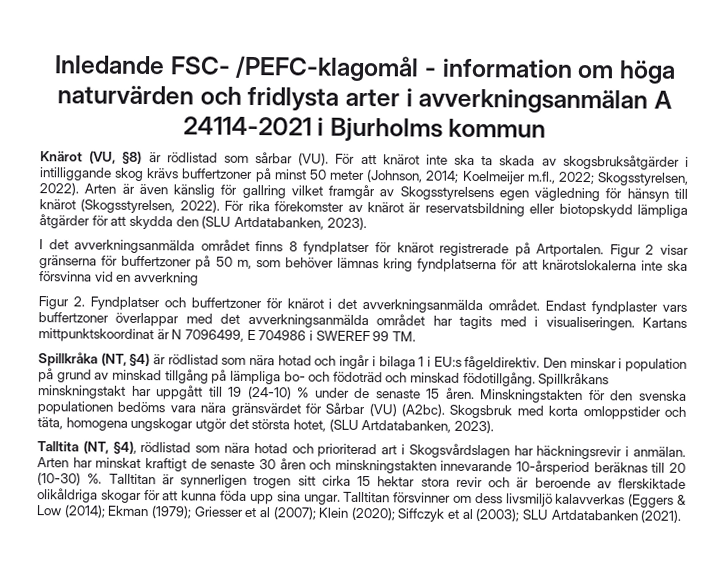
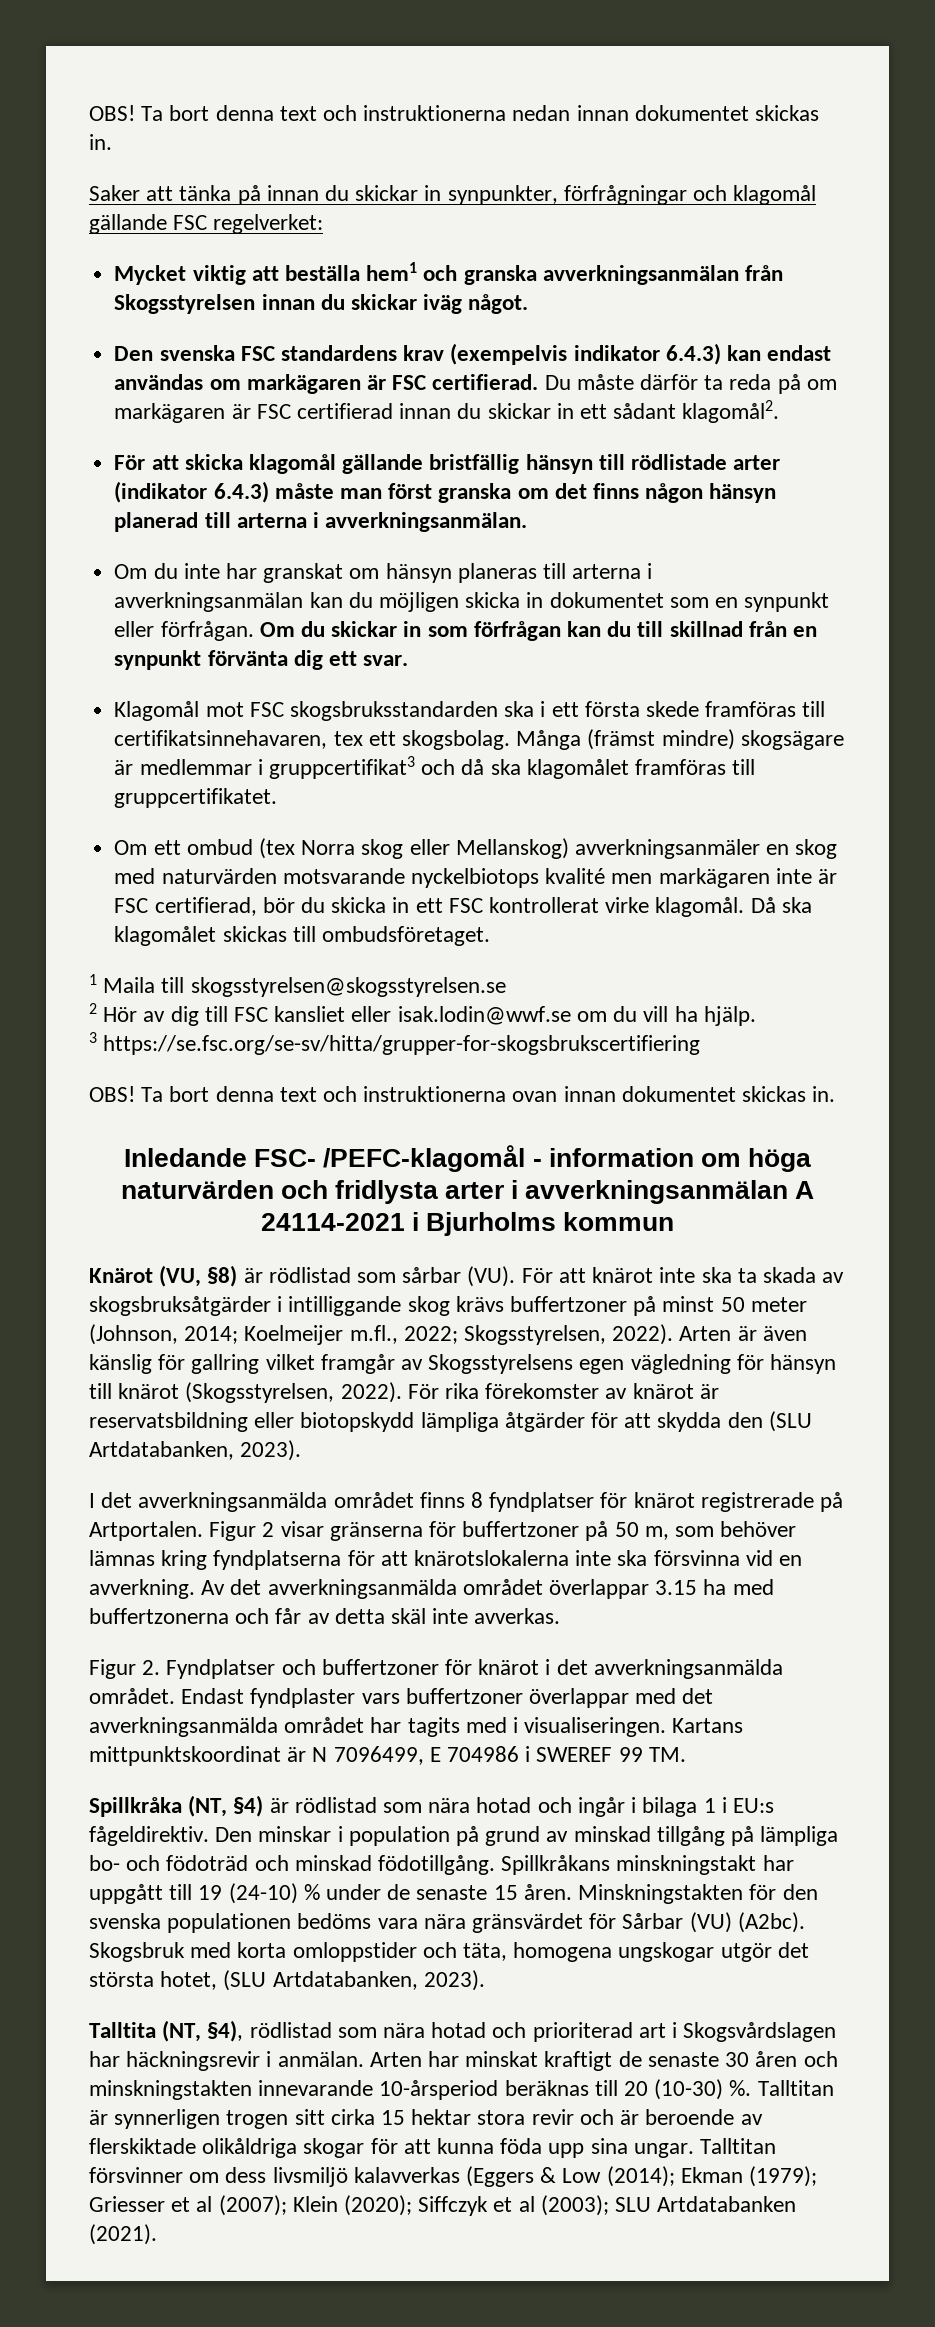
(54, 65) none -> [89,105,820,121] [89,134,112,150] [89,185,817,205] [89,214,324,234] [114,262,783,285] [114,294,529,314] [114,343,832,365] [114,374,837,394] [114,400,780,423] [114,454,781,474] [114,481,777,503] [114,512,528,532] [114,563,653,583] [114,592,830,612] [114,621,818,641] [114,650,409,670] [114,701,826,721] [114,729,844,750] [114,756,756,779] [114,788,278,808] [114,838,838,859] [114,868,837,888] [114,897,812,917] [114,926,490,946] [89,974,506,997] [89,1003,756,1026] [89,1032,701,1055] [89,1086,836,1102] OBS! Ta bort denna text och instruktionerna nedan innan dokumentet skickas in. // Saker att tänka på innan du skickar in synpunkter, förfrågningar och klagomål gällande FSC regelverket: // Mycket viktig att beställa hem1 och granska avverkningsanmälan från Skogsstyrelsen innan du skickar iväg något. // Den svenska FSC standardens krav (exempelvis indikator 6.4.3) kan endast användas om markägaren är FSC certifierad. Du måste därför ta reda på om markägaren är FSC certifierad innan du skickar in ett sådant klagomål2. // För att skicka klagomål gällande bristfällig hänsyn till rödlistade arter (indikator 6.4.3) måste man först granska om det finns någon hänsyn planerad till arterna i avverkningsanmälan. // Om du inte har granskat om hänsyn planeras till arterna i avverkningsanmälan kan du möjligen skicka in dokumentet som en synpunkt eller förfrågan. Om du skickar in som förfrågan kan du till skillnad från en synpunkt förvänta dig ett svar. // Klagomål mot FSC skogsbruksstandarden ska i ett första skede framföras till certifikatsinnehavaren, tex ett skogsbolag. Många (främst mindre) skogsägare är medlemmar i gruppcertifikat3 och då ska klagomålet framföras till gruppcertifikatet. // Om ett ombud (tex Norra skog eller Mellanskog) avverkningsanmäler en skog med naturvärden motsvarande nyckelbiotops kvalité men markägaren inte är FSC certifierad, bör du skicka in ett FSC kontrollerat virke klagomål. Då ska klagomålet skickas till ombudsföretaget. // 1 Maila till skogsstyrelsen@skogsstyrelsen.se // 2 Hör av dig till FSC kansliet eller isak.lodin@wwf.se om du vill ha hjälp. // 3 https://se.fsc.org/se-sv/hitta/grupper-for-skogsbrukscertifiering // OBS! Ta bort denna text och instruktionerna ovan innan dokumentet skickas in. //
[133,271,199,286] avverkning -> [89,1579,774,1599] [89,1608,561,1624] avverkning. Av det avverkningsanmälda området överlappar 3.15 ha med buffertzonerna och får av detta skäl inte avverkas.

